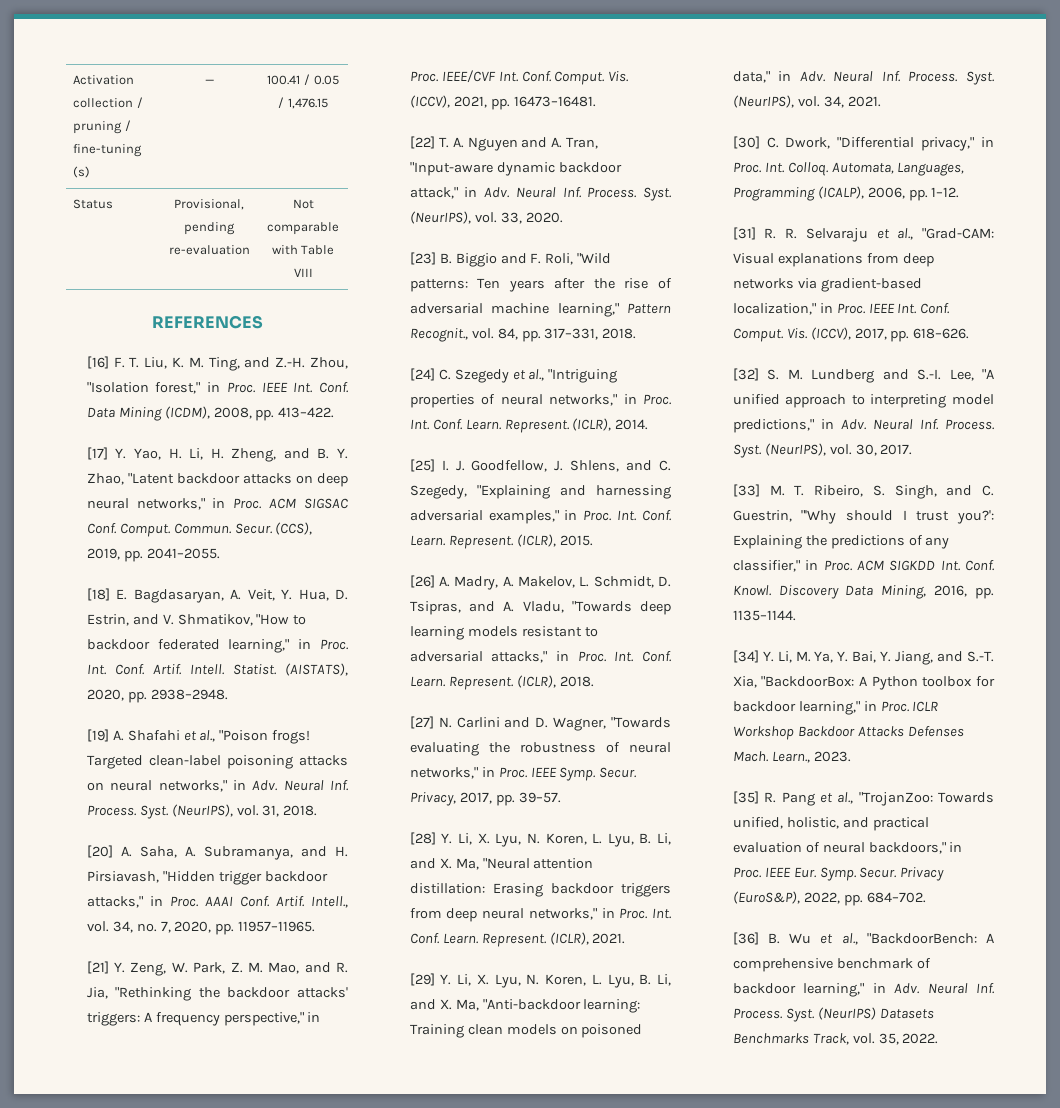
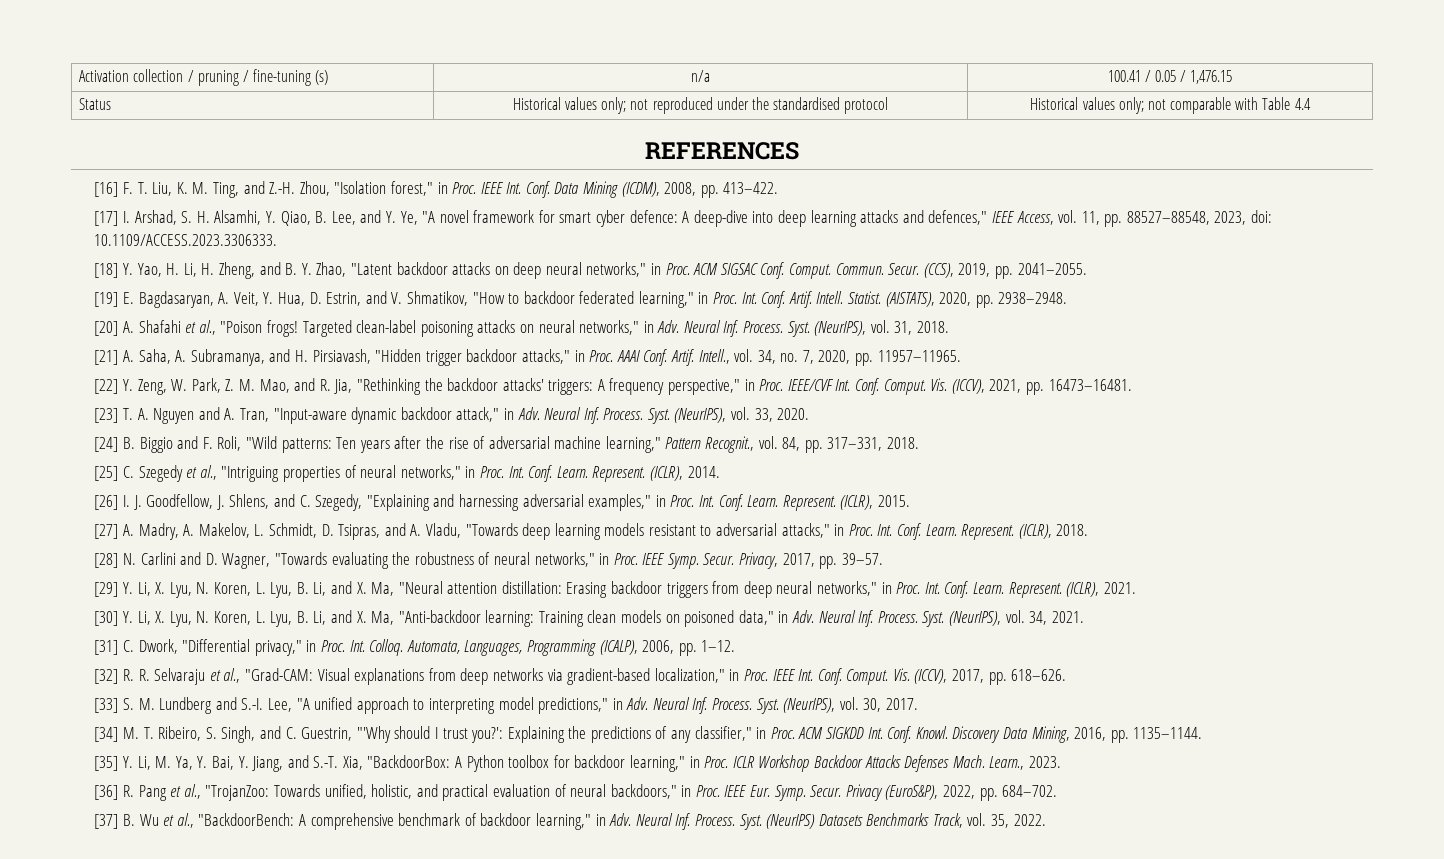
[204,79,214,84] — -> [691,70,711,82] n/a
[174,199,244,210] [184,222,235,235] [168,245,250,255] [292,199,314,209] Provisional, pending re-evaluation | Not -> [512,97,889,114] [1030,97,1166,114] Historical values only; not reproduced under the standardised protocol | Historical values only; not
[293,268,313,277] VIII -> [1294,98,1311,110] 4.4
(108, 453) none -> [123,210,1273,227] [94,234,278,246] [94,263,119,278] I. Arshad, S. H. Alsamhi, Y. Qiao, B. Lee, and Y. Ye, "A novel framework for smart cyber defence: A deep-dive into deep learning attacks and defences," IEEE Access, vol. 11, pp. 88527–88548, 2023, doi: 10.1109/ACCESS.2023.3306333. // [18]
[86,588,110,601] [18] -> [94,292,119,307] [19]
[86,729,109,742] [19] -> [94,321,119,336] [20]
[86,845,113,858] [20] -> [94,350,119,365] [21]
[86,961,109,974] [21] -> [94,379,119,394] [22]
[409,136,435,149] [22] -> [94,408,119,423] [23]
[409,252,436,265] [23] -> [94,437,119,452] [24]
[409,368,435,381] [24] -> [94,466,119,481] [25]
[409,459,435,472] [25] -> [94,495,119,510] [26]
[409,575,435,588] [26] -> [94,524,119,539] [27]
[409,716,434,729] [27] -> [94,553,119,568] [28]
[409,832,436,845] [28] -> [94,582,119,597] [29]
[409,973,435,986] [29] -> [94,611,119,626] [30]
[732,136,760,149] [30] -> [94,640,119,655] [31]
[732,227,756,240] [31] -> [94,669,119,684] [32]
[732,368,759,381] [32] -> [94,698,119,713] [33]
[732,484,760,497] [33] -> [94,727,119,742] [34]
[732,650,759,663] [34] -> [94,756,119,771] [35]
[732,791,759,804] [35] -> [94,785,119,800] [36]
[732,932,759,945] [36] -> [94,814,119,829] [37]

